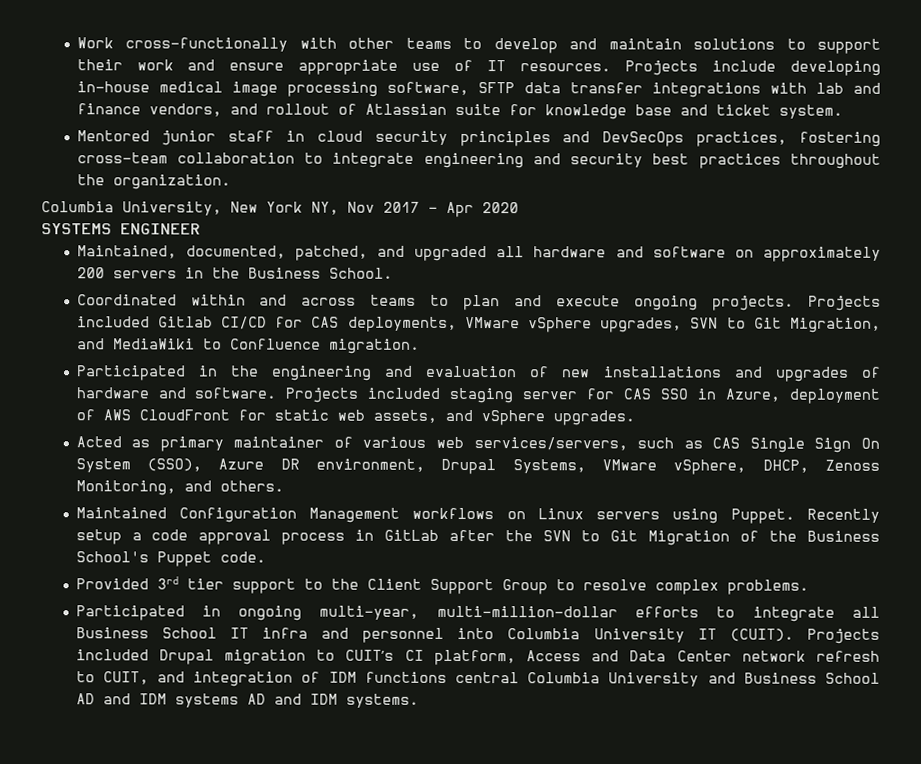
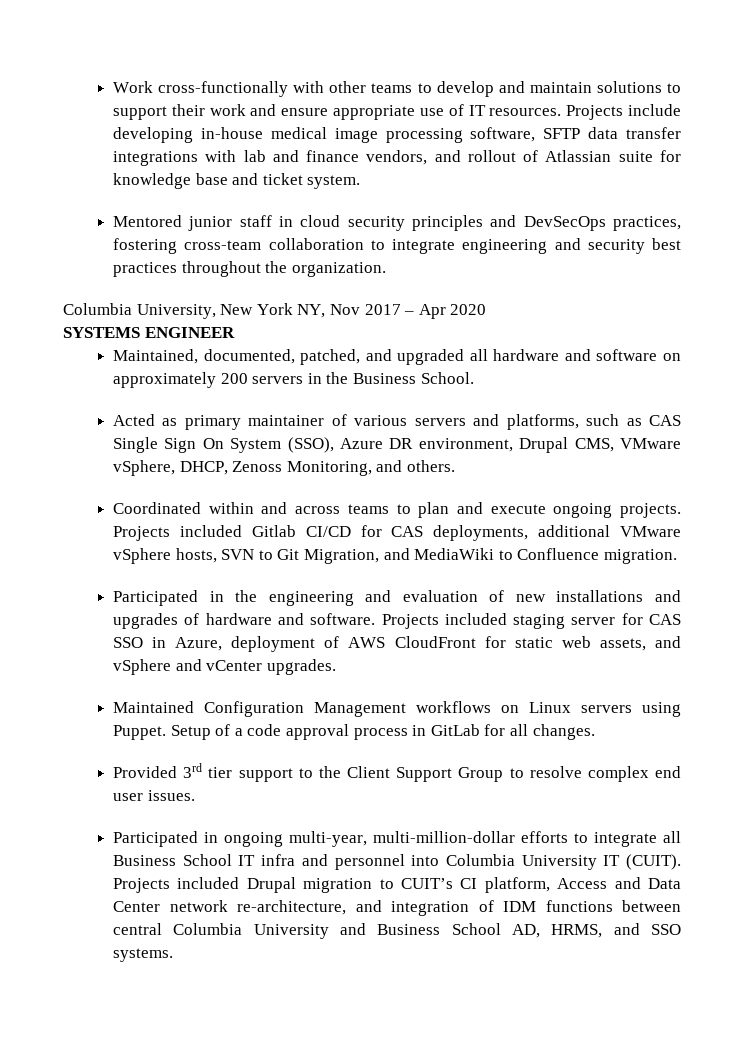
(393, 273) none -> [113,414,682,430] [113,437,681,453] [113,460,455,476] // Acted as primary maintainer of various servers and platforms, such as CAS Single Sign On System (SSO), Azure DR environment, Drupal CMS, VMware vSphere, DHCP, Zenoss Monitoring, and others.
(457, 324) none -> [538,525,611,537] additional
[600,317,683,333] upgrades, -> [175,548,217,563] hosts,
(545, 418) none -> [175,659,263,671] and vCenter
[75,436,880,453] [75,458,880,475] [75,480,284,496] // Acted as primary maintainer of various web services/servers, such as CAS Single Sign On System (SSO), Azure DR environment, Drupal Systems, VMware vSphere, DHCP, Zenoss Monitoring, and others. -> (336, 667) none
[806,508,880,523] [75,529,122,545] Recently setup -> [170,724,231,740] Setup of
[449,529,880,546] [75,551,266,567] after the SVN to Git Migration of the Business School's Puppet code. -> [484,724,595,740] for all changes.
[726,579,809,595] problems. -> [655,766,681,778] [113,790,195,801] end user issues.
[816,650,881,662] [75,671,149,685] refresh to CUIT, -> [237,900,347,915] re-architecture,
(447, 677) none -> [622,900,682,912] between
[75,693,338,708] AD and IDM systems AD and IDM -> [512,923,681,938] AD, HRMS, and SSO

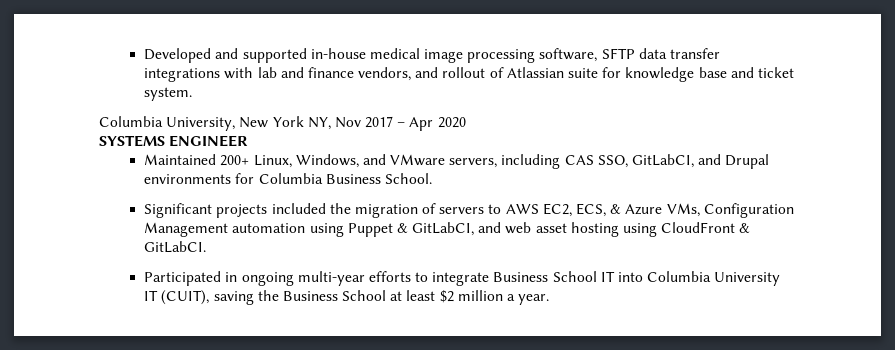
[113,81,681,97] [113,104,682,120] [113,127,194,143] Work cross-functionally with other teams to develop and maintain solutions to support their work and ensure appropriate use of IT resources. Projects include developing -> [144,48,307,63] Developed and supported
[113,215,681,231] [113,238,681,254] [113,261,386,277] // Mentored junior staff in cloud security principles and DevSecOps practices, fostering cross-team collaboration to integrate engineering and security best practices throughout the organization. -> (193, 94) none
[113,349,681,365] [113,372,474,388] [113,414,682,430] [113,437,681,453] [113,460,455,476] [113,502,682,518] [113,525,682,541] [113,548,677,564] [113,590,681,606] [113,613,681,629] [113,636,681,652] [113,659,336,675] [113,701,681,717] [113,724,595,740] [113,763,681,782] [113,790,195,801] Maintained, documented, patched, and upgraded all hardware and software on approximately 200 servers in the Business School. // Acted as primary maintainer of various servers and platforms, such as CAS Single Sign On System (SSO), Azure DR environment, Drupal CMS, VMware vSphere, DHCP, Zenoss Monitoring, and others. // Coordinated within and across teams to plan and execute ongoing projects. Projects included Gitlab CI/CD for CAS deployments, additional VMware vSphere hosts, SVN to Git Migration, and MediaWiki to Confluence migration. // Participated in the engineering and evaluation of new installations and upgrades of hardware and software. Projects included staging server for CAS SSO in Azure, deployment of AWS CloudFront for static web assets, and vSphere and vCenter upgrades. // Maintained Configuration Management workflows on Linux servers using Puppet. Setup of a code approval process in GitLab for all changes. // Provided 3rd tier support to the Client Support Group to resolve complex end user issues. -> [144,154,770,169] [144,173,432,184] [144,203,794,218] [144,222,751,237] [144,241,207,253] Maintained 200+ Linux, Windows, and VMware servers, including CAS SSO, GitLabCI, and Drupal environments for Columbia Business School. // Significant projects included the migration of servers to AWS EC2, ECS, & Azure VMs, Configuration Management automation using Puppet & GitLabCI, and web asset hosting using CloudFront & GitLabCI.
[289,831,516,847] multi-year, multi-million-dollar -> [297,271,365,286] multi-year
[663,831,681,843] all -> (490, 279) none
[261,854,405,870] infra and personnel -> (615, 276) none
[626,854,681,870] [113,877,681,893] [113,900,682,916] [113,923,681,939] [113,948,174,962] (CUIT). Projects included Drupal migration to CUIT’s CI platform, Access and Data Center network re-architecture, and integration of IDM functions between central Columbia University and Business School AD, HRMS, and SSO systems. -> [161,290,550,305] (CUIT), saving the Business School at least $2 million a year.

